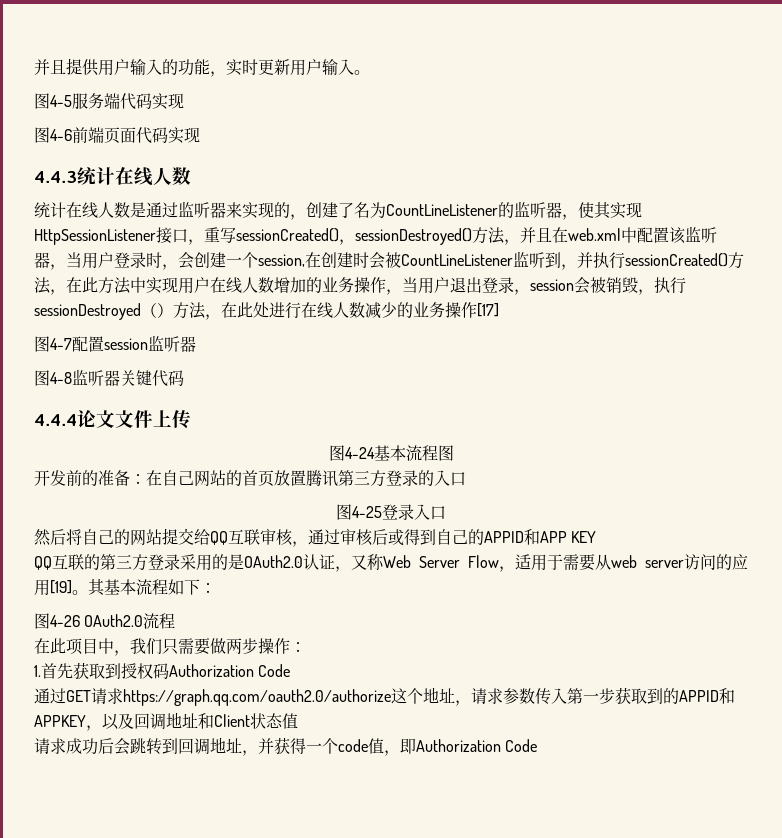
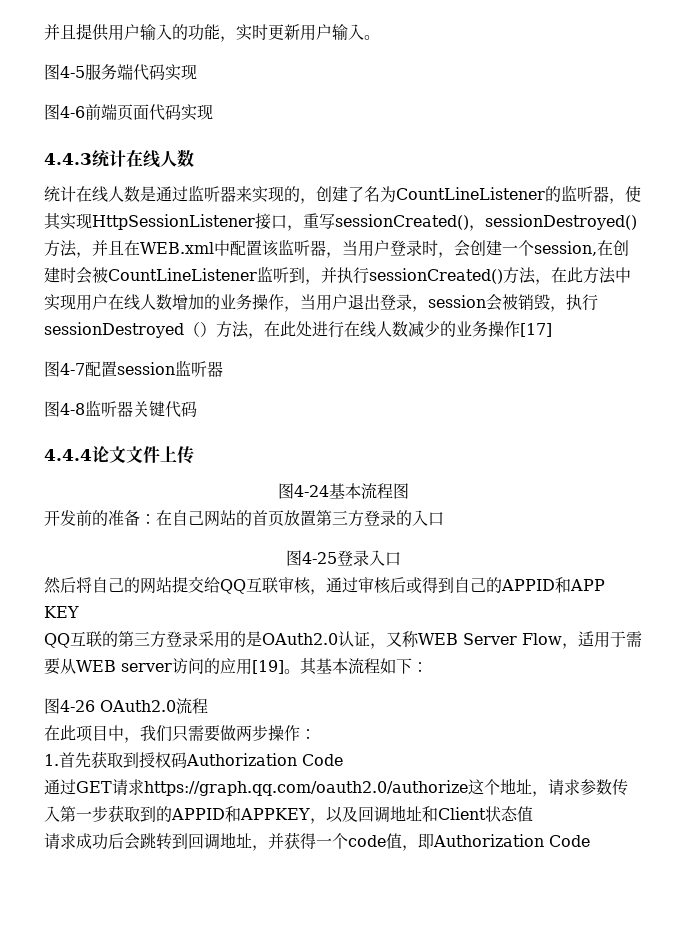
[568,228,621,241] web.xml -> [140,242,214,254] WEB.xml
[306,470,338,486] 腾讯 -> (316, 518) none
[383,555,411,568] Web -> [418,633,458,645] WEB
[611,555,637,568] web -> [76,660,116,672] WEB

